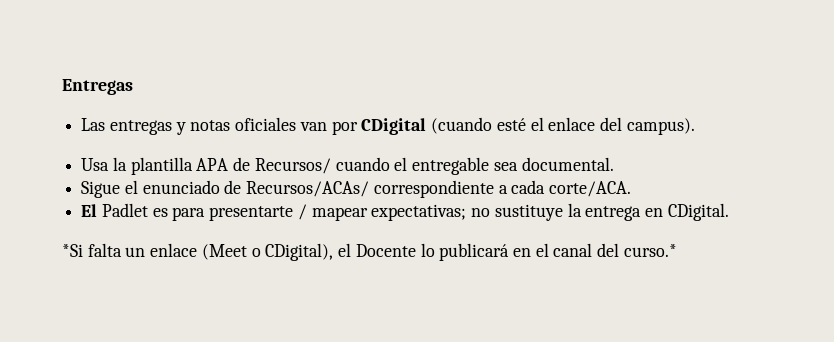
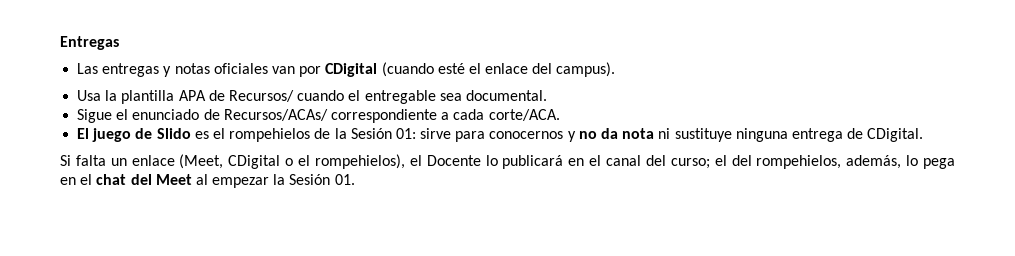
[101,203,663,221] Padlet es para presentarte / mapear expectativas; no sustituye la entrega en -> [92,128,864,142] juego de Slido es el rompehielos de la Sesión 01: sirve para conocernos y no da nota ni sustituye ninguna entrega de
[62,244,83,257] *Si -> [60,155,71,166] Si
[201,243,334,261] (Meet o CDigital), -> [179,154,405,169] (Meet, CDigital o el rompehielos),
[623,244,677,257] curso.* -> [670,155,955,169] [60,174,355,188] curso; el del rompehielos, además, lo pega en el chat del Meet al empezar la Sesión 01.

